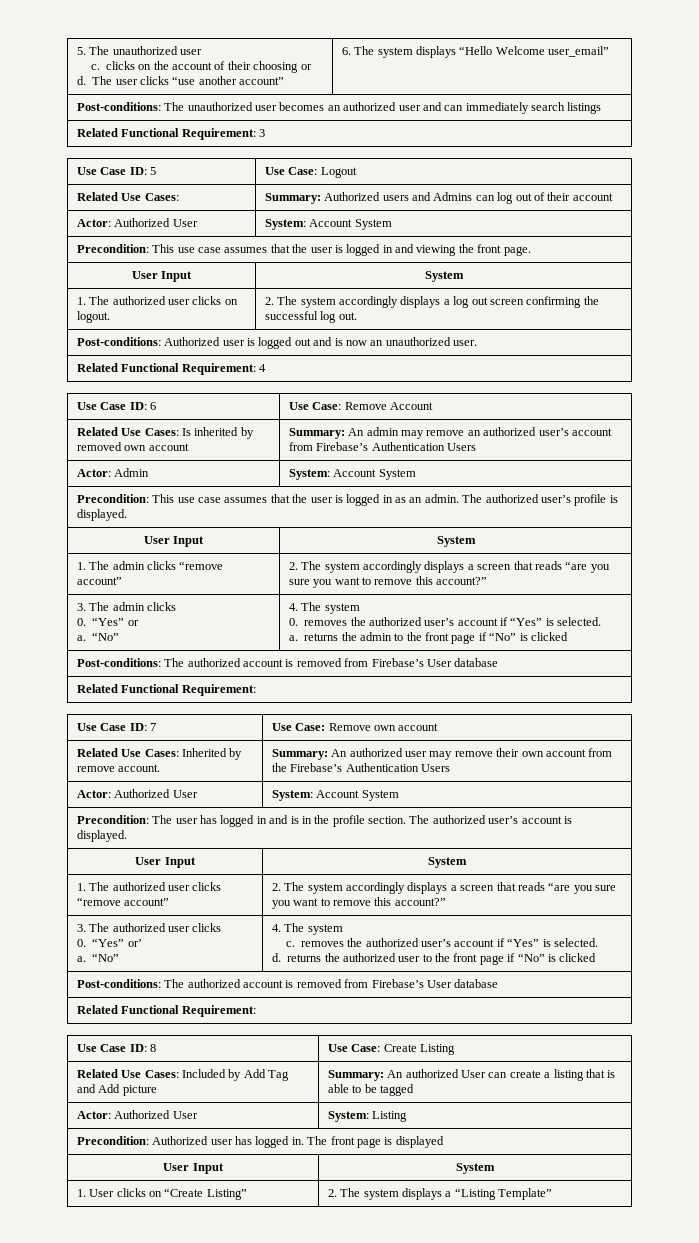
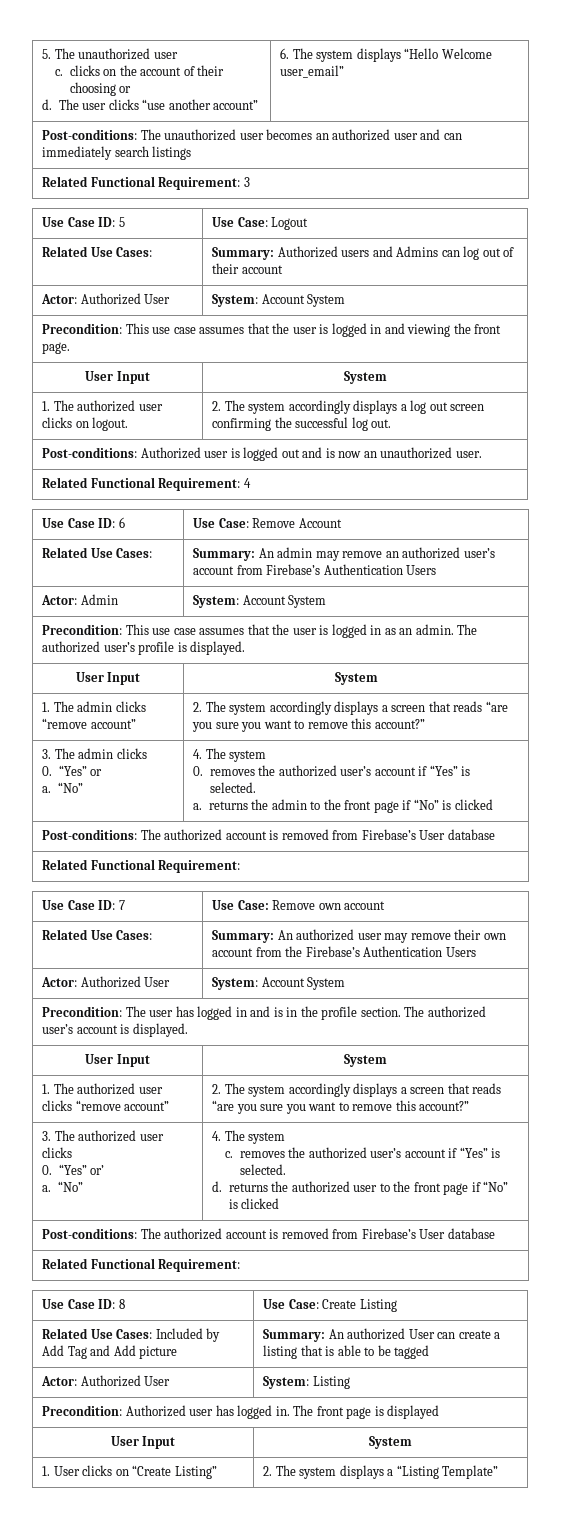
[182,427,254,439] [76,442,189,451] Is inherited by removed own account -> (153, 553) none
[182,748,243,760] [76,764,161,772] Inherited by remove account. -> (153, 935) none

